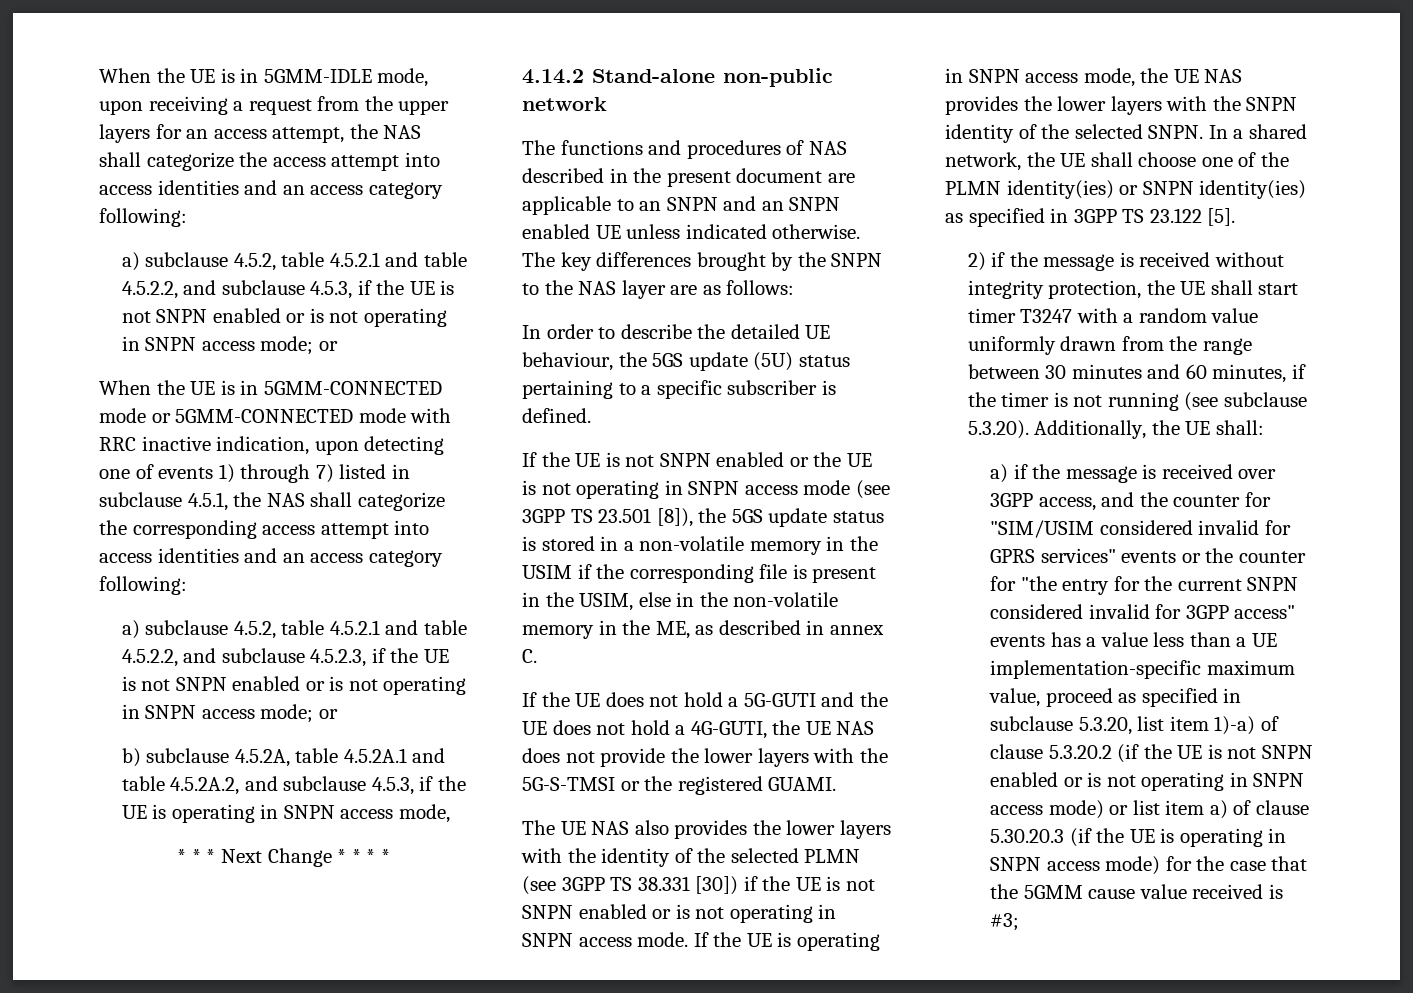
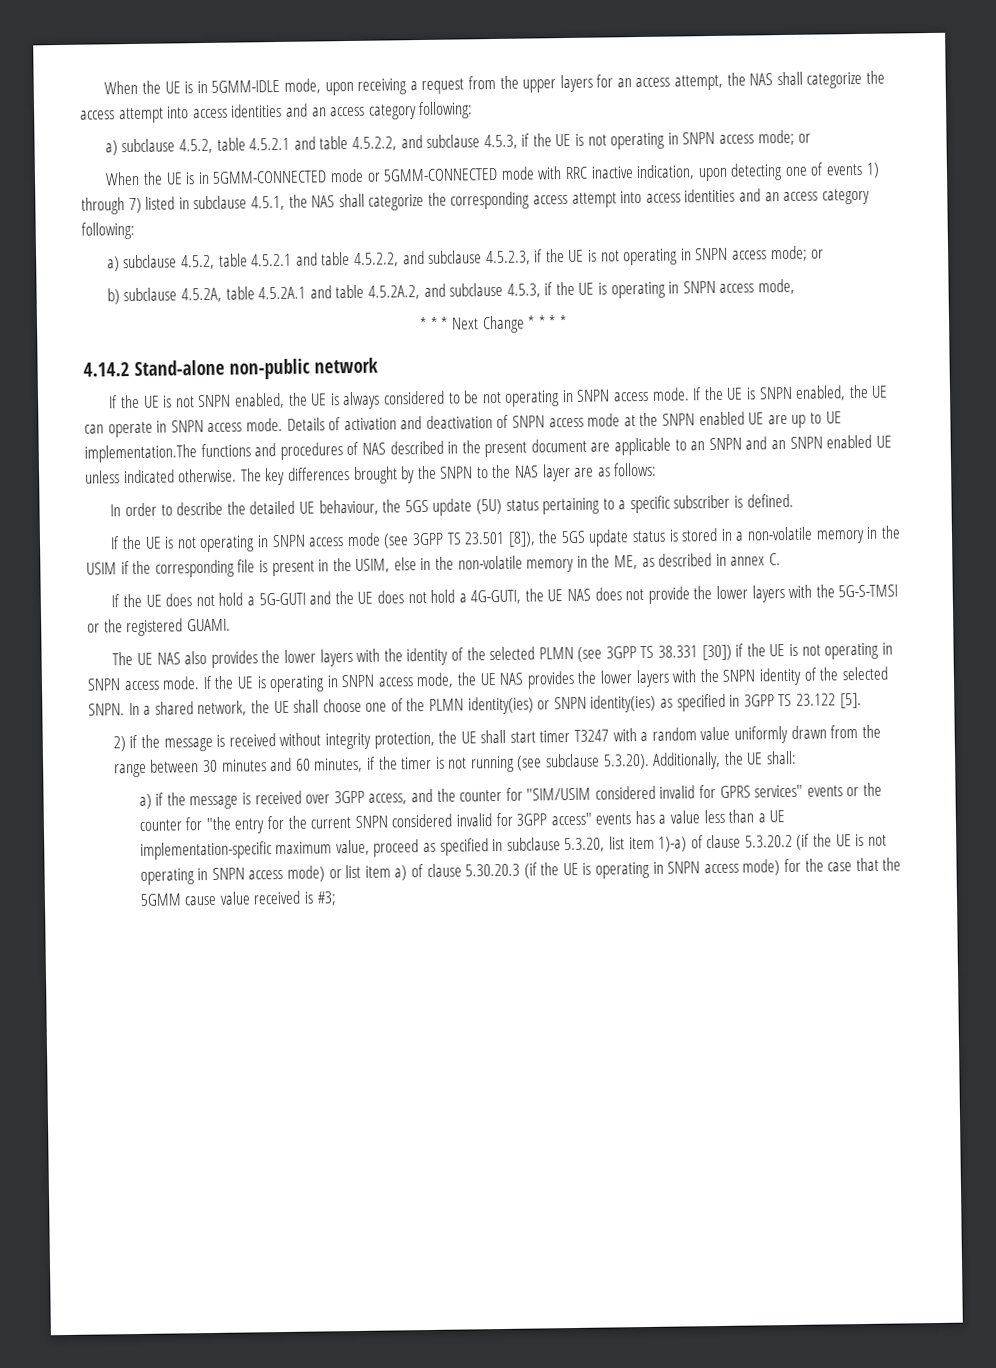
[156,308,359,323] SNPN enabled or is not -> (607, 140) none
[175,676,378,691] SNPN enabled or is not -> (620, 256) none
[522,140,555,155] The -> [108,384,889,410] [84,411,842,438] [84,444,197,463] If the UE is not SNPN enabled, the UE is always considered to be not operating in SNPN access mode. If the UE is SNPN enabled, the UE can operate in SNPN access mode. Details of activation and deactivation of SNPN access mode at the SNPN enabled UE are up to UE implementation.The
[659,452,872,467] [522,480,571,495] SNPN enabled or the UE is not -> (197, 543) none
[522,904,725,919] SNPN enabled or is not -> (821, 650) none
[1261,745,1313,759] [990,772,1136,787] SNPN enabled or is not -> (887, 840) none

